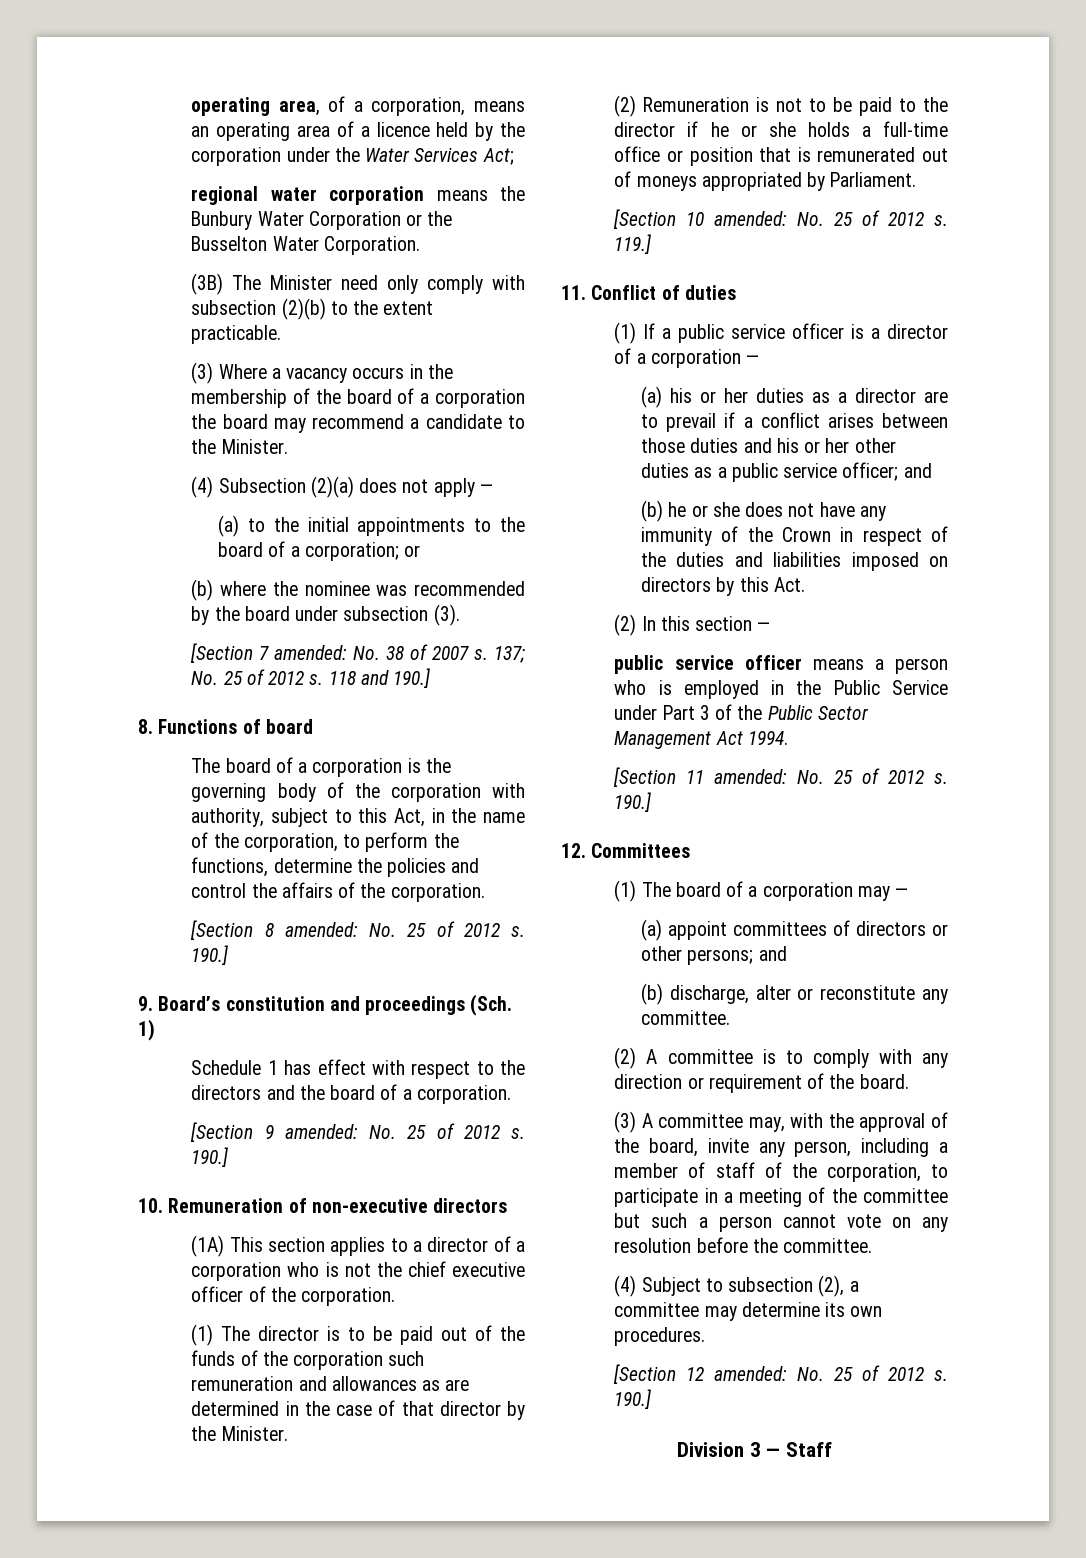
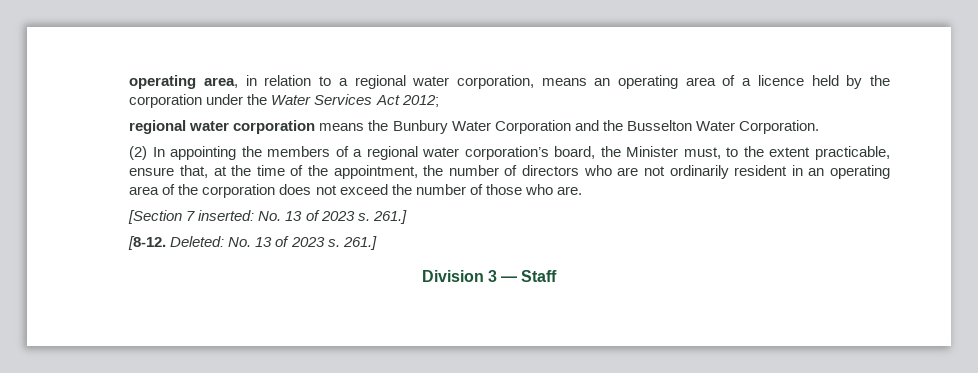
[328,96,363,112] of a -> [245,75,450,89] in relation to a regional water
[482,148,514,165] Act; -> [375,95,439,107] Act 2012;
[406,214,423,226] or -> [574,120,599,131] and
[191,273,525,295] [191,298,434,320] [191,325,282,344] [191,362,453,384] [191,388,525,408] [191,414,525,433] [191,439,288,454] [191,476,493,498] [218,515,525,537] [218,541,421,561] [191,579,525,601] [191,604,460,626] [190,643,525,663] [191,668,431,688] [138,719,313,734] [191,757,451,777] [191,782,525,802] [191,808,525,827] [191,832,459,852] [191,857,480,877] [191,882,485,902] [190,920,525,940] [191,945,229,965] [138,994,513,1016] [138,1019,155,1041] [191,1059,525,1079] [191,1084,511,1104] [190,1122,525,1142] [191,1147,229,1167] [138,1198,508,1213] [191,1235,525,1257] [191,1261,525,1281] [191,1286,396,1306] [191,1324,525,1346] [191,1350,425,1370] [191,1376,470,1391] [191,1400,525,1420] [191,1426,288,1441] [614,95,948,117] [614,121,948,137] [614,146,948,166] [614,171,917,191] [613,209,948,229] [614,234,652,254] [561,285,736,300] [614,322,948,344] [614,348,760,368] [641,386,948,408] [641,412,948,432] [641,438,896,453] [641,462,932,482] [641,500,886,522] [641,526,948,546] [641,552,948,571] [641,577,805,596] [614,614,771,636] [614,655,948,674] [614,680,948,699] [614,704,869,720] [614,731,788,749] [613,767,948,787] [614,792,652,812] [561,843,691,858] [614,880,909,902] [641,919,948,941] [641,946,787,965] [641,983,948,1005] [641,1010,731,1025] [614,1047,948,1069] [614,1073,909,1093] [614,1111,948,1133] [614,1138,948,1157] [614,1162,948,1182] [614,1187,948,1207] [614,1213,948,1232] [614,1237,873,1253] [614,1275,859,1297] [614,1302,883,1321] [614,1327,706,1346] [613,1364,948,1384] [614,1389,652,1409] (3B) The Minister need only comply with subsection (2)(b) to the extent practicable. // (3) Where a vacancy occurs in the membership of the board of a corporation the board may recommend a candidate to the Minister. // (4) Subsection (2)(a) does not apply — // (a) to the initial appointments to the board of a corporation; or // (b) where the nominee was recommended by the board under subsection (3). // [Section 7 amended: No. 38 of 2007 s. 137; No. 25 of 2012 s. 118 and 190.] // 8. Functions of board // The board of a corporation is the governing body of the corporation with authority, subject to this Act, in the name of the corporation, to perform the functions, determine the policies and control the affairs of the corporation. // [Section 8 amended: No. 25 of 2012 s. 190.] // 9. Board’s constitution and proceedings (Sch. 1) // Schedule 1 has effect with respect to the directors and the board of a corporation. // [Section 9 amended: No. 25 of 2012 s. 190.] // 10. Remuneration of non-executive directors // (1A) This section applies to a director of a corporation who is not the chief executive officer of the corporation. // (1) The director is to be paid out of the funds of the corporation such remuneration and allowances as are determined in the case of that director by the Minister. // (2) Remuneration is not to be paid to the director if he or she holds a full-time office or position that is remunerated out of moneys appropriated by Parliament. // [Section 10 amended: No. 25 of 2012 s. 119.] // 11. Conflict of duties // (1) If a public service officer is a director of a corporation — // (a) his or her duties as a director are to prevail if a conflict arises between those duties and his or her other duties as a public service officer; and // (b) he or she does not have any immunity of the Crown in respect of the duties and liabilities imposed on directors by this Act. // (2) In this section — // public service officer means a person who is employed in the Public Service under Part 3 of the Public Sector Management Act 1994. // [Section 11 amended: No. 25 of 2012 s. 190.] // 12. Committees // (1) The board of a corporation may — // (a) appoint committees of directors or other persons; and // (b) discharge, alter or reconstitute any committee. // (2) A committee is to comply with any direction or requirement of the board. // (3) A committee may, with the approval of the board, invite any person, including a member of staff of the corporation, to participate in a meeting of the committee but such a person cannot vote on any resolution before the committee. // (4) Subject to subsection (2), a committee may determine its own procedures. // [Section 12 amended: No. 25 of 2012 s. 190.] -> [129,146,891,160] [129,165,891,179] [129,184,582,198] [128,210,407,224] [128,236,377,250] (2) In appointing the members of a regional water corporation’s board, the Minister must, to the extent practicable, ensure that, at the time of the appointment, the number of directors who are not ordinarily resident in an operating area of the corporation does not exceed the number of those who are. // [Section 7 inserted: No. 13 of 2023 s. 261.] // [8-12. Deleted: No. 13 of 2023 s. 261.]

